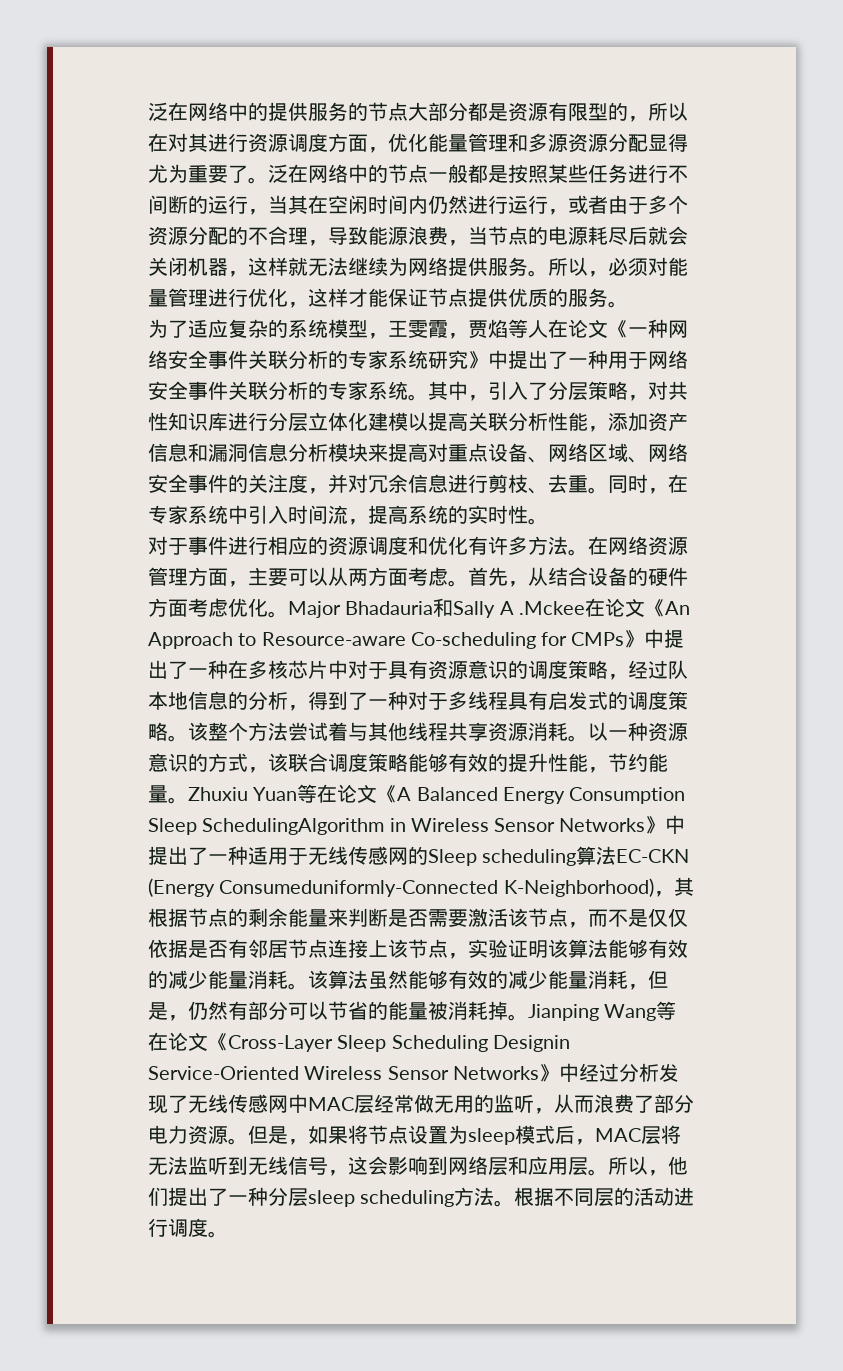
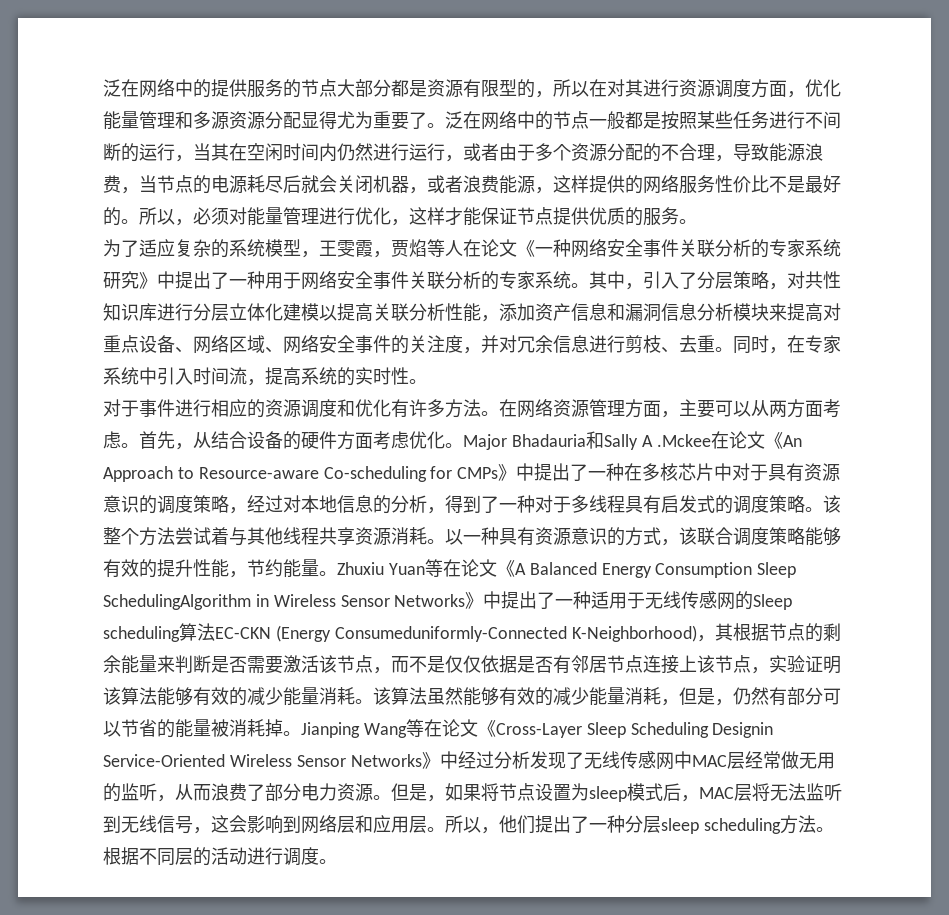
[248,257,528,276] 这样就无法继续为网络提供服务 -> [427,175,841,194] [103,207,121,226] 或者浪费能源，这样提供的网络服务性价比不是最好的
[668,660,688,679] 队 -> [283,495,301,513] 对
(648, 731) none -> [499,527,535,546] 具有

